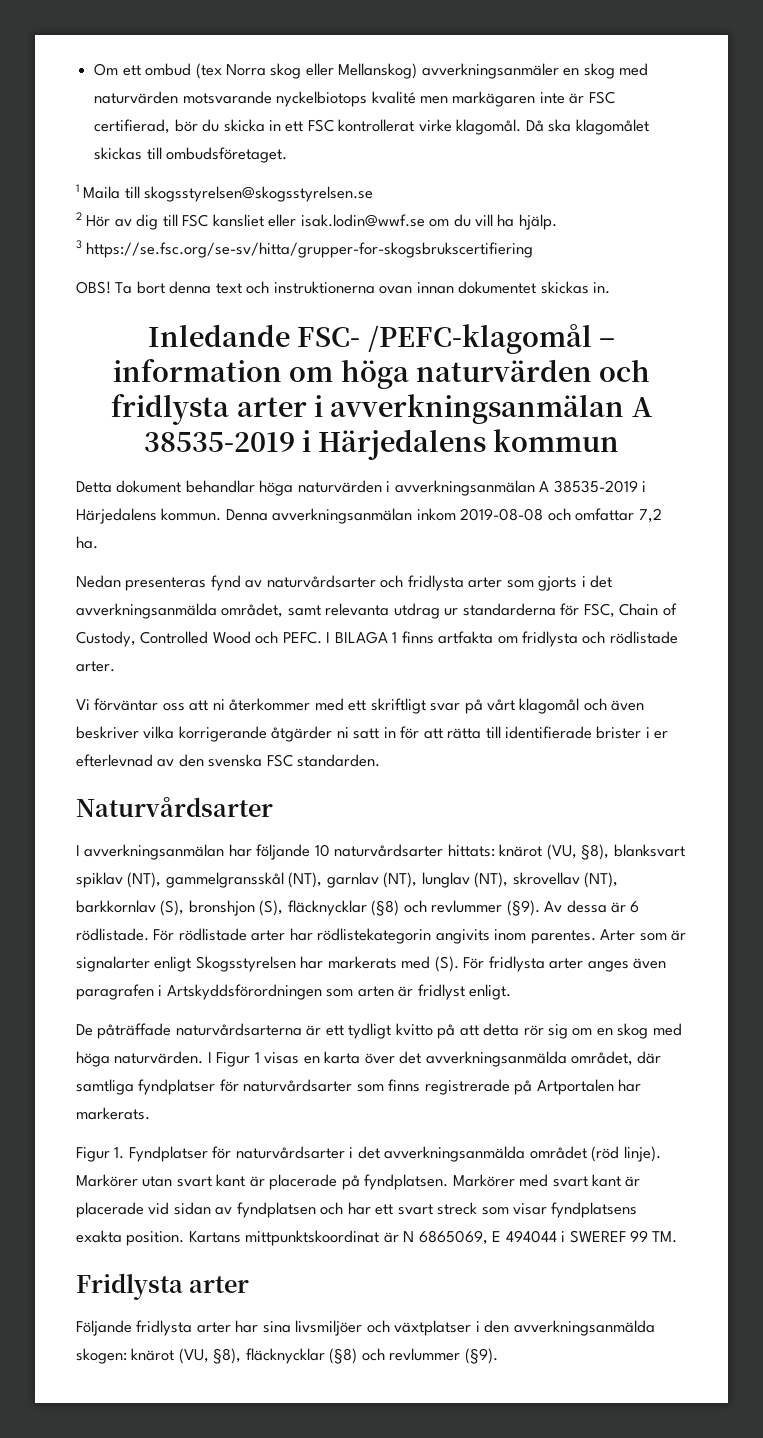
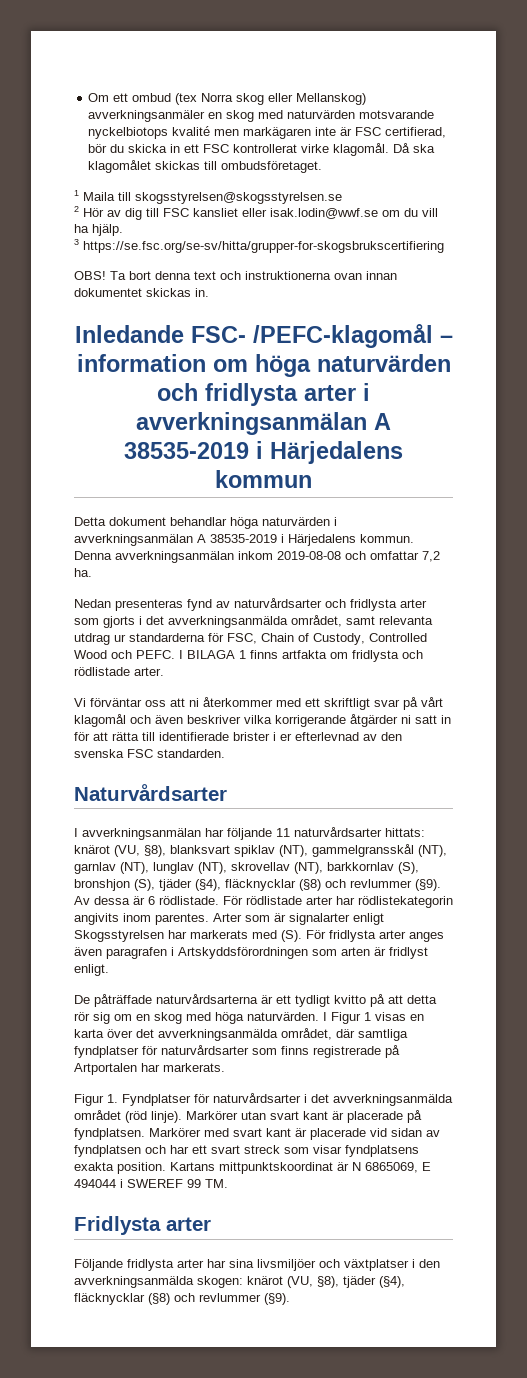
[314,844,330,857] 10 -> [276,828,290,837] 11
(284, 908) none -> [159,879,221,891] tjäder (§4),
(242, 1356) none -> [343,1276,405,1288] tjäder (§4),

